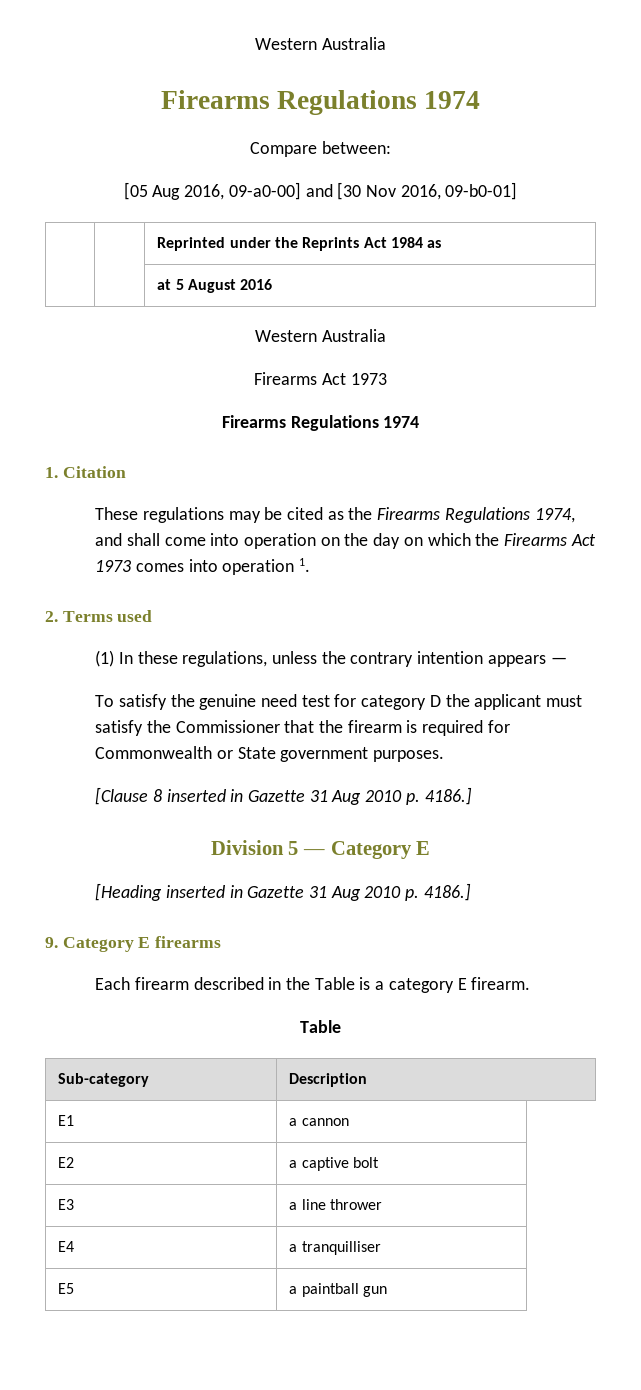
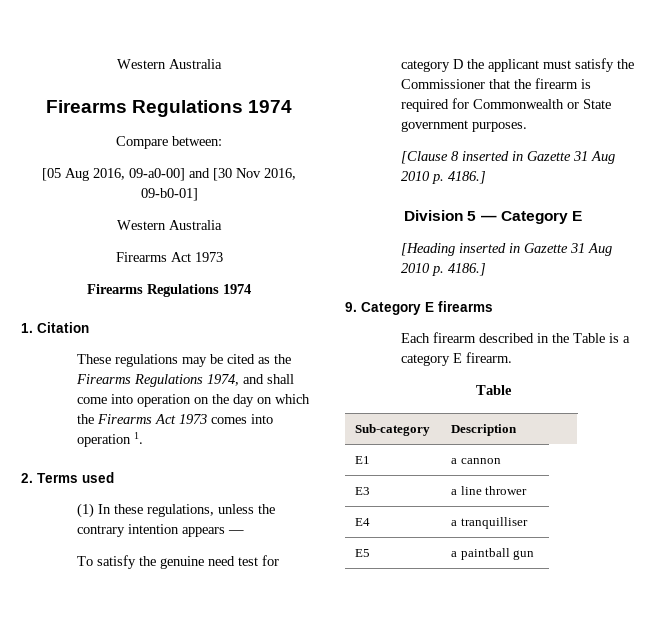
[157,237,442,251] [157,279,273,293] // | | Reprinted under the Reprints Act 1984 as // | | at 5 August 2016 -> (198, 194) none
[58,1157,75,1168] [289,1157,379,1171] // E2 | a captive bolt -> (501, 461) none

